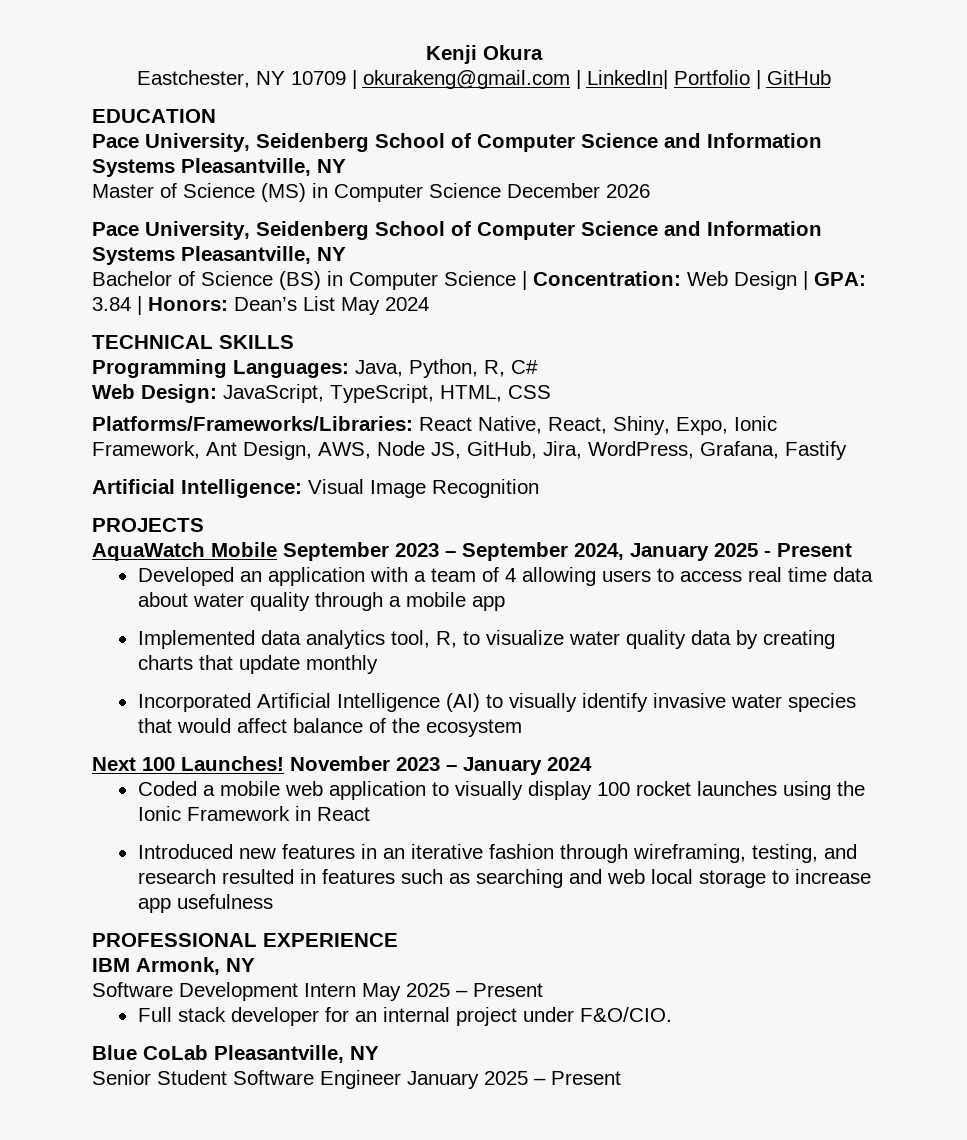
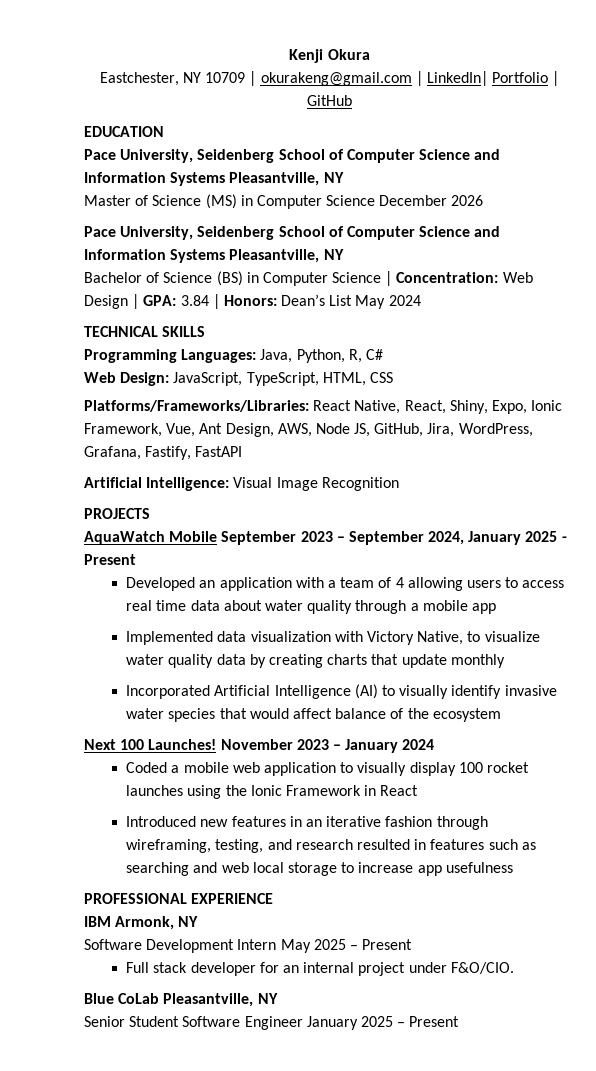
(200, 450) none -> [166,423,196,437] Vue,
[785,441,847,460] Fastify -> [145,446,243,460] Fastify, FastAPI
[305,630,457,649] analytics tool, R, -> [250,631,464,645] visualization with Victory Native,

